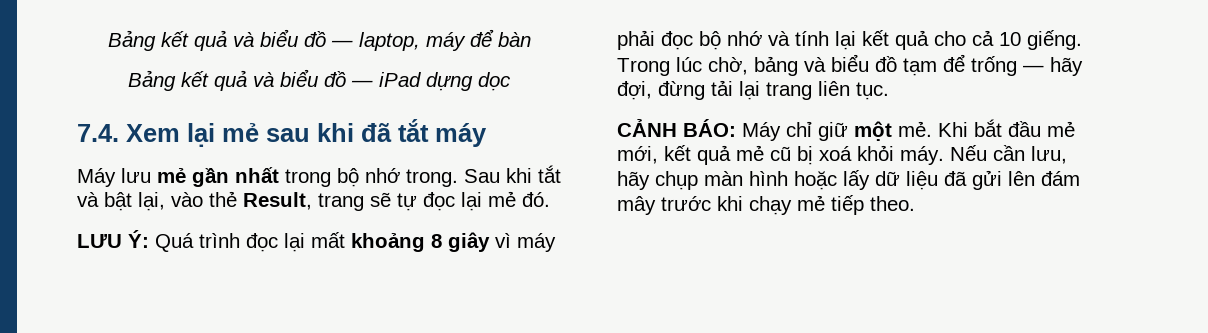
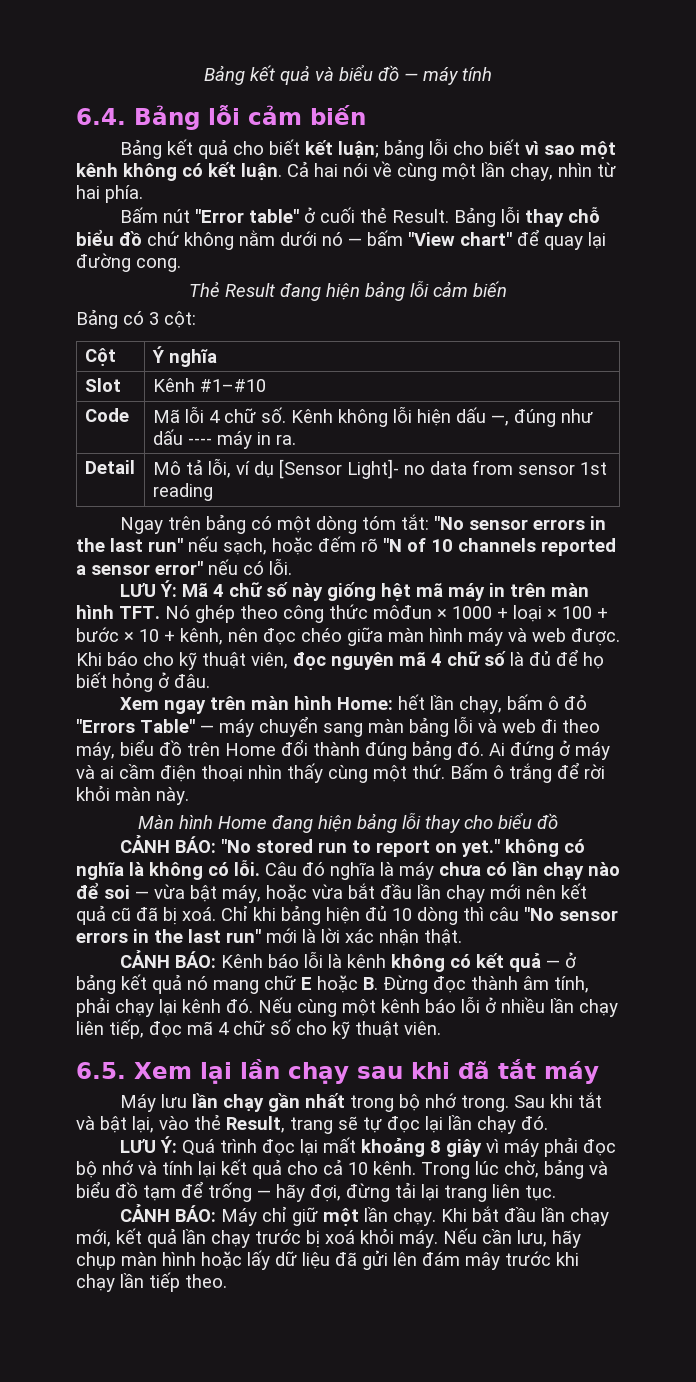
[107,29,531,51] [128,69,511,91] [77,123,259,147] Bảng kết quả và biểu đồ — laptop, máy để bàn // Bảng kết quả và biểu đồ — iPad dựng dọc // 7.4. Xem lại mẻ -> [204,65,492,85] [76,105,366,130] [120,138,617,159] [76,161,616,181] [76,185,143,203] [120,206,601,227] [76,229,606,250] [76,253,181,272] [189,281,507,301] [76,309,196,329] [84,348,116,366] [151,346,217,367] [84,378,121,392] [152,378,266,392] [84,408,129,422] [152,406,593,427] [152,429,296,449] [84,460,135,474] [152,458,607,479] [152,483,213,501] [120,514,607,534] [76,536,616,556] [76,558,292,575] [120,580,590,601] [76,604,608,623] [76,627,620,646] [76,649,604,670] [76,672,210,692] [120,694,588,714] [76,716,600,737] [76,739,610,760] [76,762,605,783] [76,785,189,805] [138,813,558,833] [120,835,586,857] [76,859,620,880] [76,882,587,903] [76,905,618,925] [76,928,462,946] [120,950,577,972] [76,974,589,994] [76,996,618,1017] [76,1019,441,1039] [76,1059,349,1084] Bảng kết quả và biểu đồ — máy tính // 6.4. Bảng lỗi cảm biến // Bảng kết quả cho biết kết luận; bảng lỗi cho biết vì sao một kênh không có kết luận. Cả hai nói về cùng một lần chạy, nhìn từ hai phía. // Bấm nút "Error table" ở cuối thẻ Result. Bảng lỗi thay chỗ biểu đồ chứ không nằm dưới nó — bấm "View chart" để quay lại đường cong. // Thẻ Result đang hiện bảng lỗi cảm biến // Bảng có 3 cột: // Cột | Ý nghĩa // Slot | Kênh #1–#10 // Code | Mã lỗi 4 chữ số. Kênh không lỗi hiện dấu —, đúng như dấu ---- máy in ra. // Detail | Mô tả lỗi, ví dụ [Sensor Light]- no data from sensor 1st reading // Ngay trên bảng có một dòng tóm tắt: "No sensor errors in the last run" nếu sạch, hoặc đếm rõ "N of 10 channels reported a sensor error" nếu có lỗi. // LƯU Ý: Mã 4 chữ số này giống hệt mã máy in trên màn hình TFT. Nó ghép theo công thức môđun × 1000 + loại × 100 + bước × 10 + kênh, nên đọc chéo giữa màn hình máy và web được. Khi báo cho kỹ thuật viên, đọc nguyên mã 4 chữ số là đủ để họ biết hỏng ở đâu. // Xem ngay trên màn hình Home: hết lần chạy, bấm ô đỏ "Errors Table" — máy chuyển sang màn bảng lỗi và web đi theo máy, biểu đồ trên Home đổi thành đúng bảng đó. Ai đứng ở máy và ai cầm điện thoại nhìn thấy cùng một thứ. Bấm ô trắng để rời khỏi màn này. // Màn hình Home đang hiện bảng lỗi thay cho biểu đồ // CẢNH BÁO: "No stored run to report on yet." không có nghĩa là không có lỗi. Câu đó nghĩa là máy chưa có lần chạy nào để soi — vừa bật máy, hoặc vừa bắt đầu lần chạy mới nên kết quả cũ đã bị xoá. Chỉ khi bảng hiện đủ 10 dòng thì câu "No sensor errors in the last run" mới là lời xác nhận thật. // CẢNH BÁO: Kênh báo lỗi là kênh không có kết quả — ở bảng kết quả nó mang chữ E hoặc B. Đừng đọc thành âm tính, phải chạy lại kênh đó. Nếu cùng một kênh báo lỗi ở nhiều lần chạy liên tiếp, đọc mã 4 chữ số cho kỹ thuật viên. // 6.5. Xem lại lần chạy
[157,168,186,183] mẻ -> [192,1093,265,1112] lần chạy
[488,191,516,207] mẻ -> [448,1115,516,1134] lần chạy
[1027,30,1082,50] giếng. -> [373,1161,416,1175] kênh.
[898,121,932,137] mẻ. -> [364,1207,437,1226] lần chạy.
[1047,121,1075,137] mẻ -> [541,1207,610,1226] lần chạy
[736,145,791,161] mẻ cũ -> [182,1229,301,1248] lần chạy trước
[797,195,825,211] mẻ -> [120,1273,144,1288] lần

